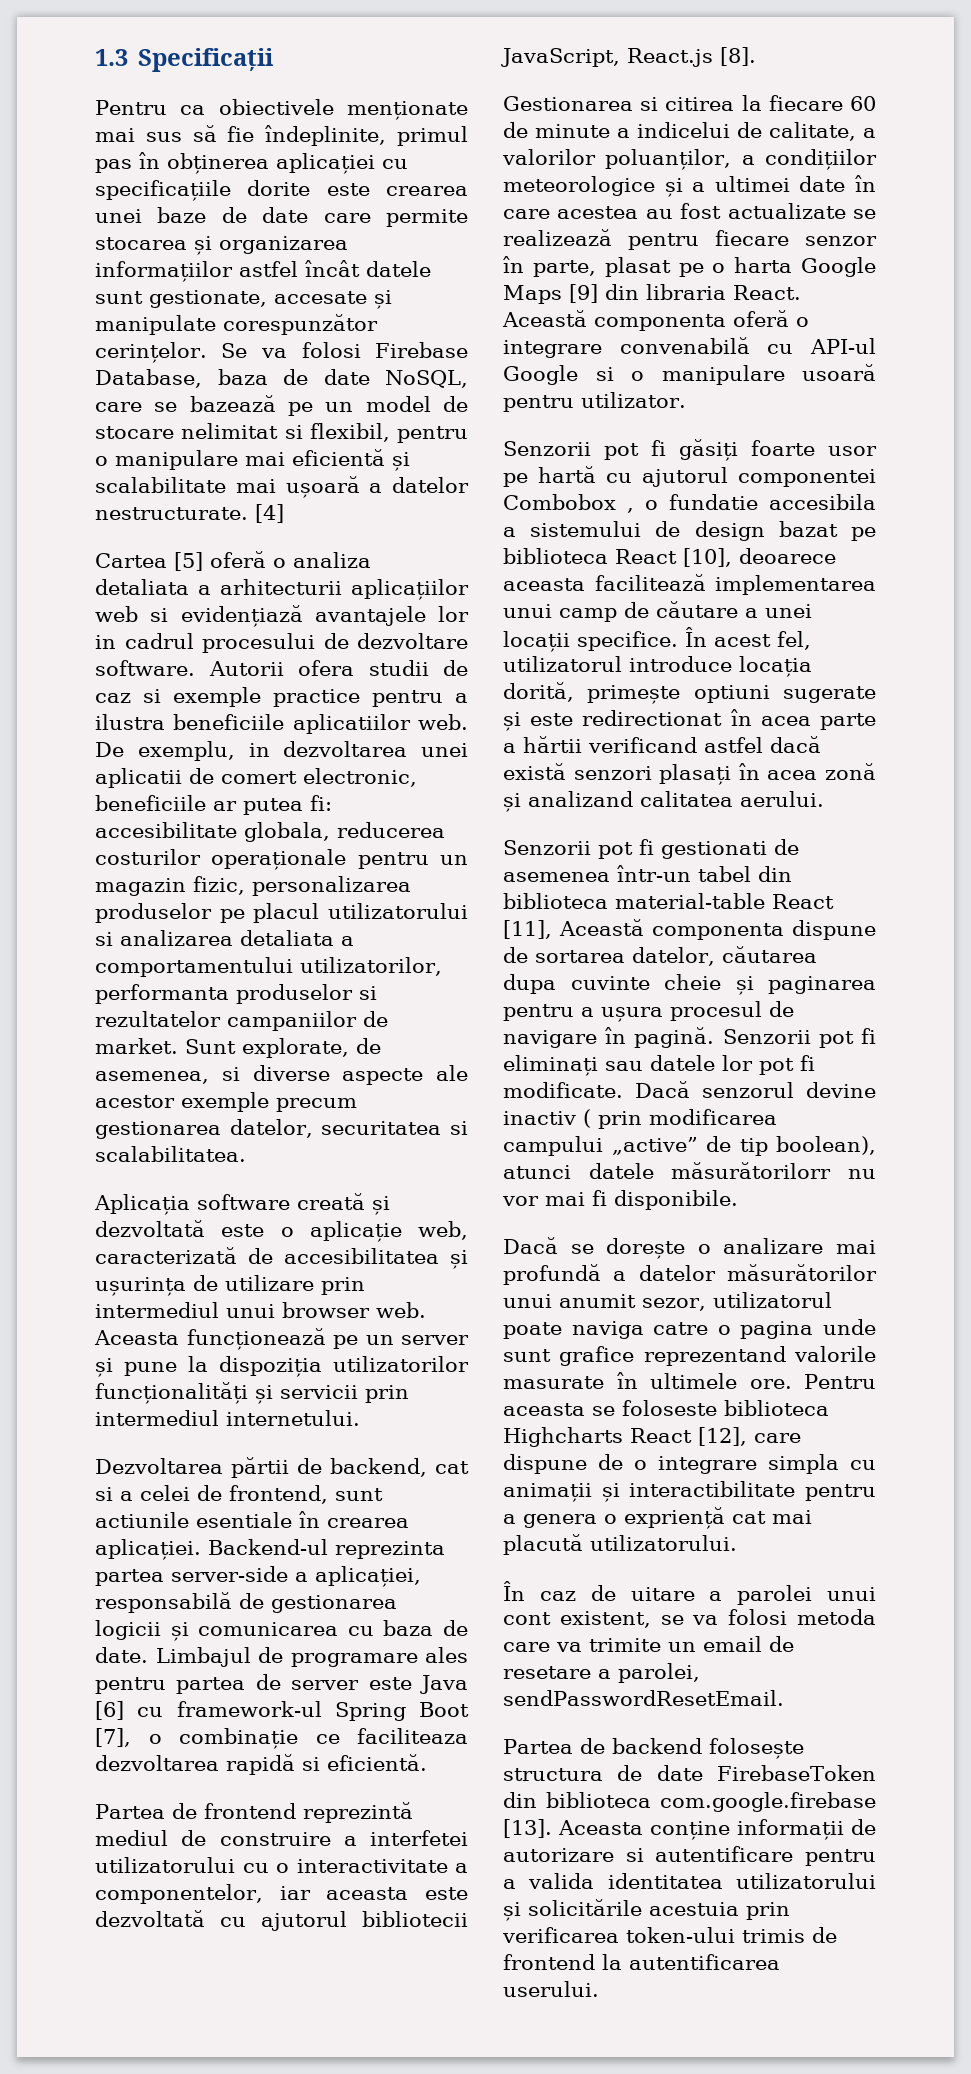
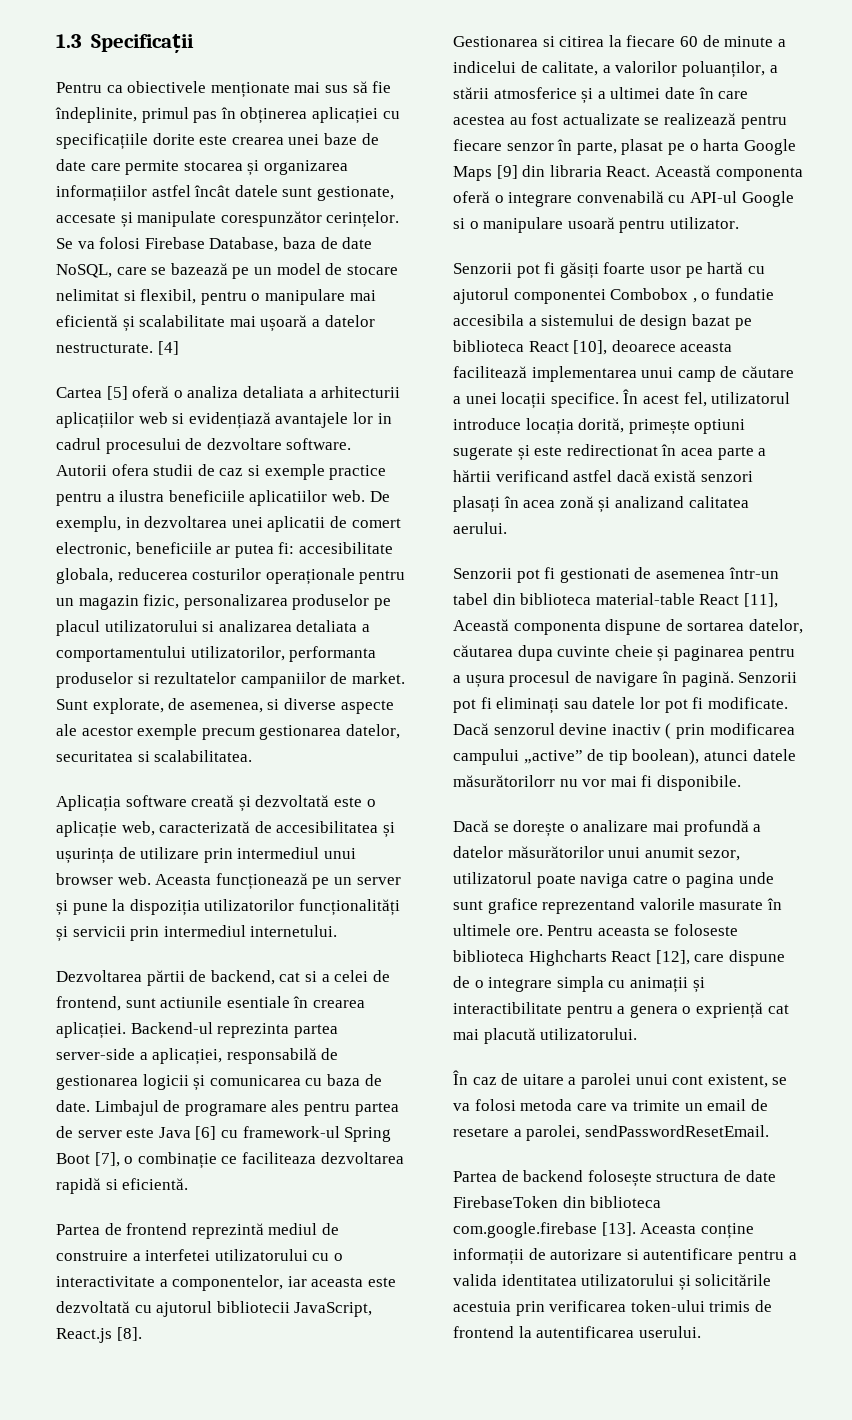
[765,149,877,170] [503,176,655,196] condițiilor meteorologice -> [453,87,577,99] stării atmosferice

